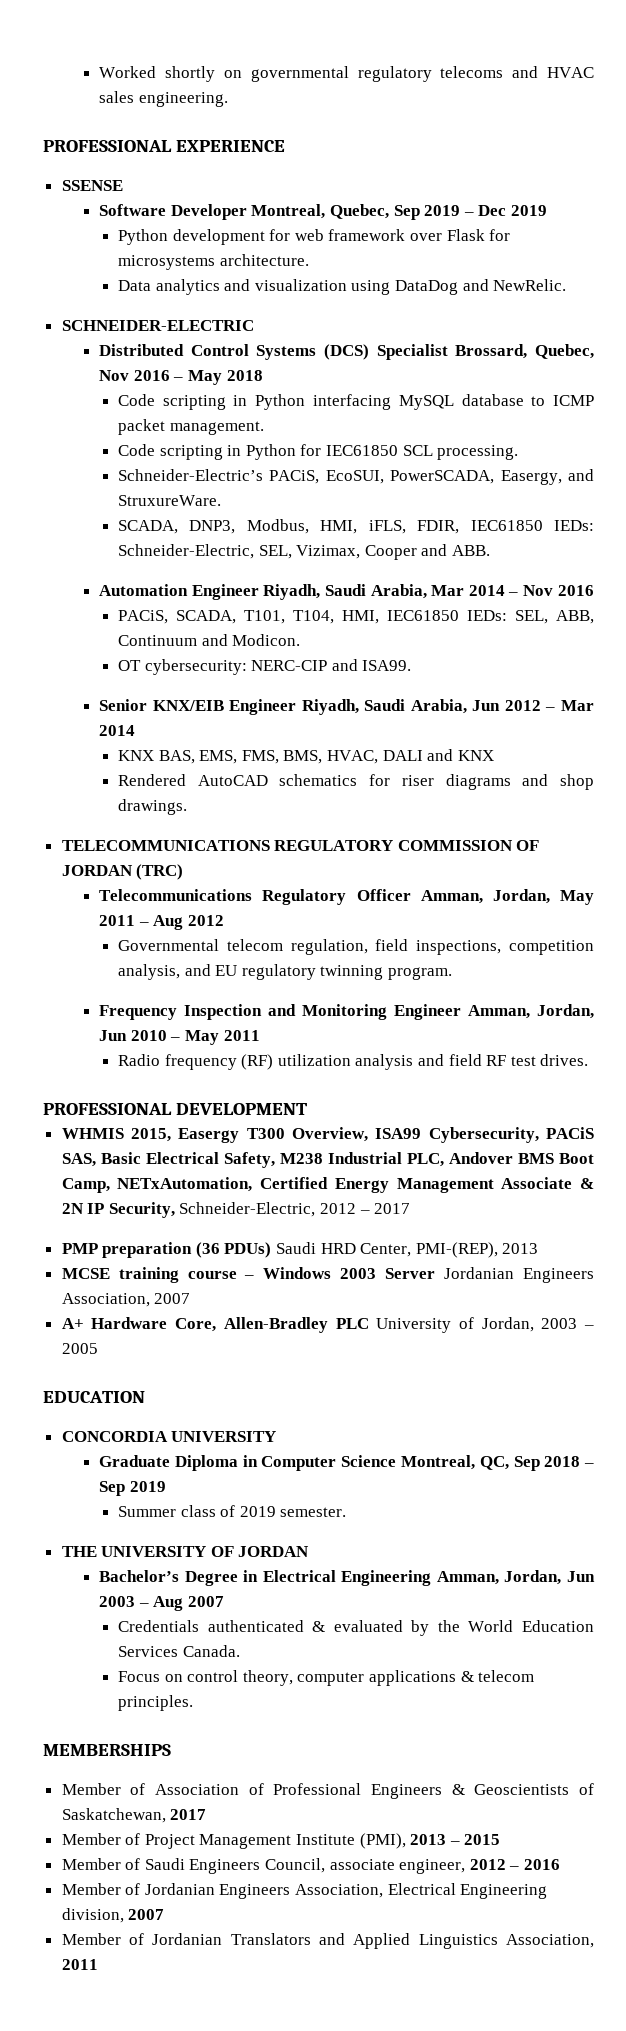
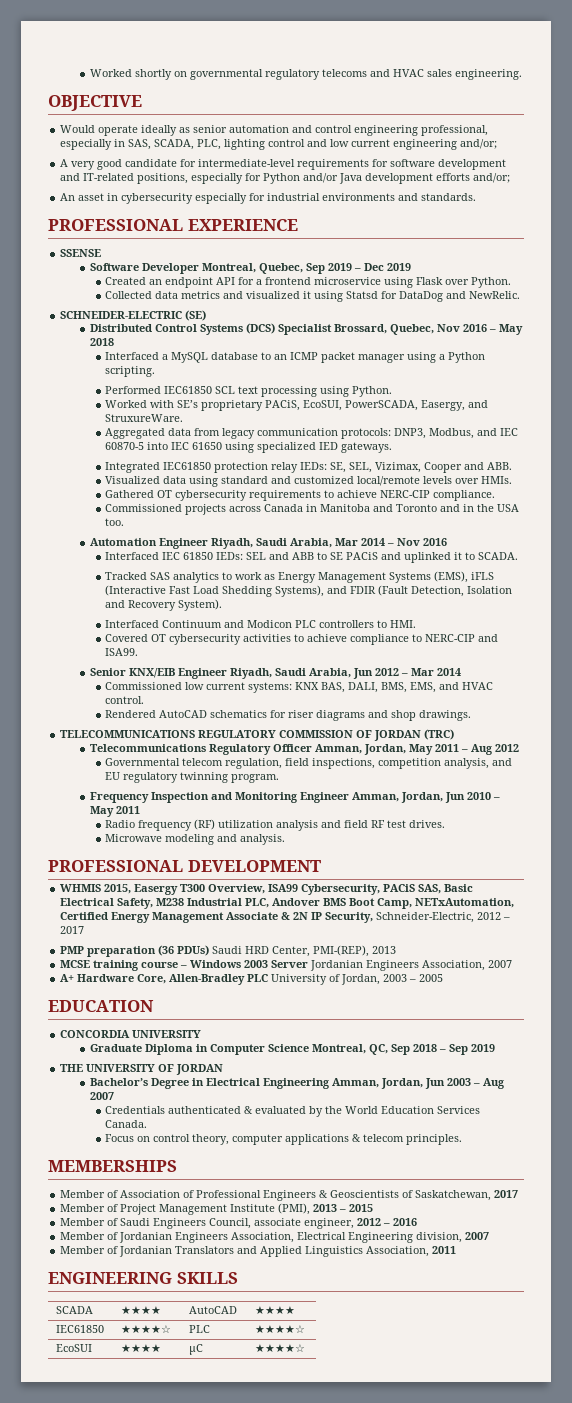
(228, 99) none -> [48,95,142,111] [60,125,489,136] [60,139,498,150] [60,159,507,170] [60,173,511,184] [60,193,477,204] // OBJECTIVE // Would operate ideally as senior automation and control engineering professional, especially in SAS, SCADA, PLC, lighting control and low current engineering and/or; // A very good candidate for intermediate-level requirements for software development and IT-related positions, especially for Python and/or Java development efforts and/or; // An asset in cybersecurity especially for industrial environments and standards.
[117,229,511,245] [117,254,309,270] [117,279,391,295] Python development for web framework over Flask for microsystems architecture. // Data analytics and visualization using -> [105,277,512,288] [105,291,398,302] Created an endpoint API for a frontend microservice using Flask over Python. // Collected data metrics and visualized it using Statsd for
(254, 325) none -> [185,310,207,321] (SE)
[117,394,391,410] Code scripting in Python interfacing -> [105,352,169,360] Interfaced a
(546, 401) none -> [274,354,288,360] an
[169,421,264,435] [117,444,519,460] [117,469,263,481] management. // Code scripting in Python for IEC61850 SCL processing. // Schneider-Electric’s -> [358,352,486,363] [105,366,156,377] [105,386,393,397] [105,400,264,411] manager using a Python scripting. // Performed IEC61850 SCL text processing using Python. // Worked with SE’s proprietary
[117,519,595,534] [117,544,254,559] SCADA, DNP3, Modbus, HMI, iFLS, FDIR, IEC61850 IEDs: Schneider-Electric, -> [105,428,519,439] [105,442,393,453] [105,462,347,473] Aggregated data from legacy communication protocols: DNP3, Modbus, and IEC 60870-5 into IEC 61650 using specialized IED gateways. // Integrated IEC61850 protection relay IEDs: SE,
(490, 550) none -> [105,476,513,487] [105,490,496,501] [105,504,520,515] [105,518,125,526] // Visualized data using standard and customized local/remote levels over HMIs. // Gathered OT cybersecurity requirements to achieve NERC-CIP compliance. // Commissioned projects across Canada in Manitoba and Toronto and in the USA too.
[117,610,594,624] [117,634,301,646] [117,659,247,675] PACiS, SCADA, T101, T104, HMI, IEC61850 IEDs: SEL, ABB, Continuum and Modicon. // OT cybersecurity: -> [105,552,519,563] [105,571,495,583] [105,585,513,597] [105,599,223,611] [105,620,417,628] [105,634,423,645] Interfaced IEC 61850 IEDs: SEL and ABB to SE PACiS and uplinked it to SCADA. // Tracked SAS analytics to work as Energy Management Systems (EMS), iFLS (Interactive Fast Load Shedding Systems), and FDIR (Fault Detection, Isolation and Recovery System). // Interfaced Continuum and Modicon PLC controllers to HMI. // Covered OT cybersecurity activities to achieve compliance to
[117,749,494,764] KNX BAS, EMS, FMS, BMS, HVAC, DALI and KNX -> [105,682,494,693] [105,696,145,704] Commissioned low current systems: KNX BAS, DALI, BMS, EMS, and HVAC control.
(589, 1060) none -> [105,834,286,845] // Microwave modeling and analysis.
[117,1505,347,1517] // Summer class of 2019 semester. -> (496, 1048) none
(98, 1964) none -> [48,1272,238,1284] [56,1306,94,1314] [121,1306,162,1315] [189,1306,238,1314] [255,1306,296,1315] [56,1325,105,1333] [121,1325,172,1334] [189,1325,211,1333] [255,1325,306,1334] [56,1344,93,1352] [121,1344,162,1353] [189,1344,204,1355] [255,1344,306,1353] // ENGINEERING SKILLS // SCADA | ★★★★ | AutoCAD | ★★★★ // IEC61850 | ★★★★☆ | PLC | ★★★★☆ // EcoSUI | ★★★★ | μC | ★★★★☆

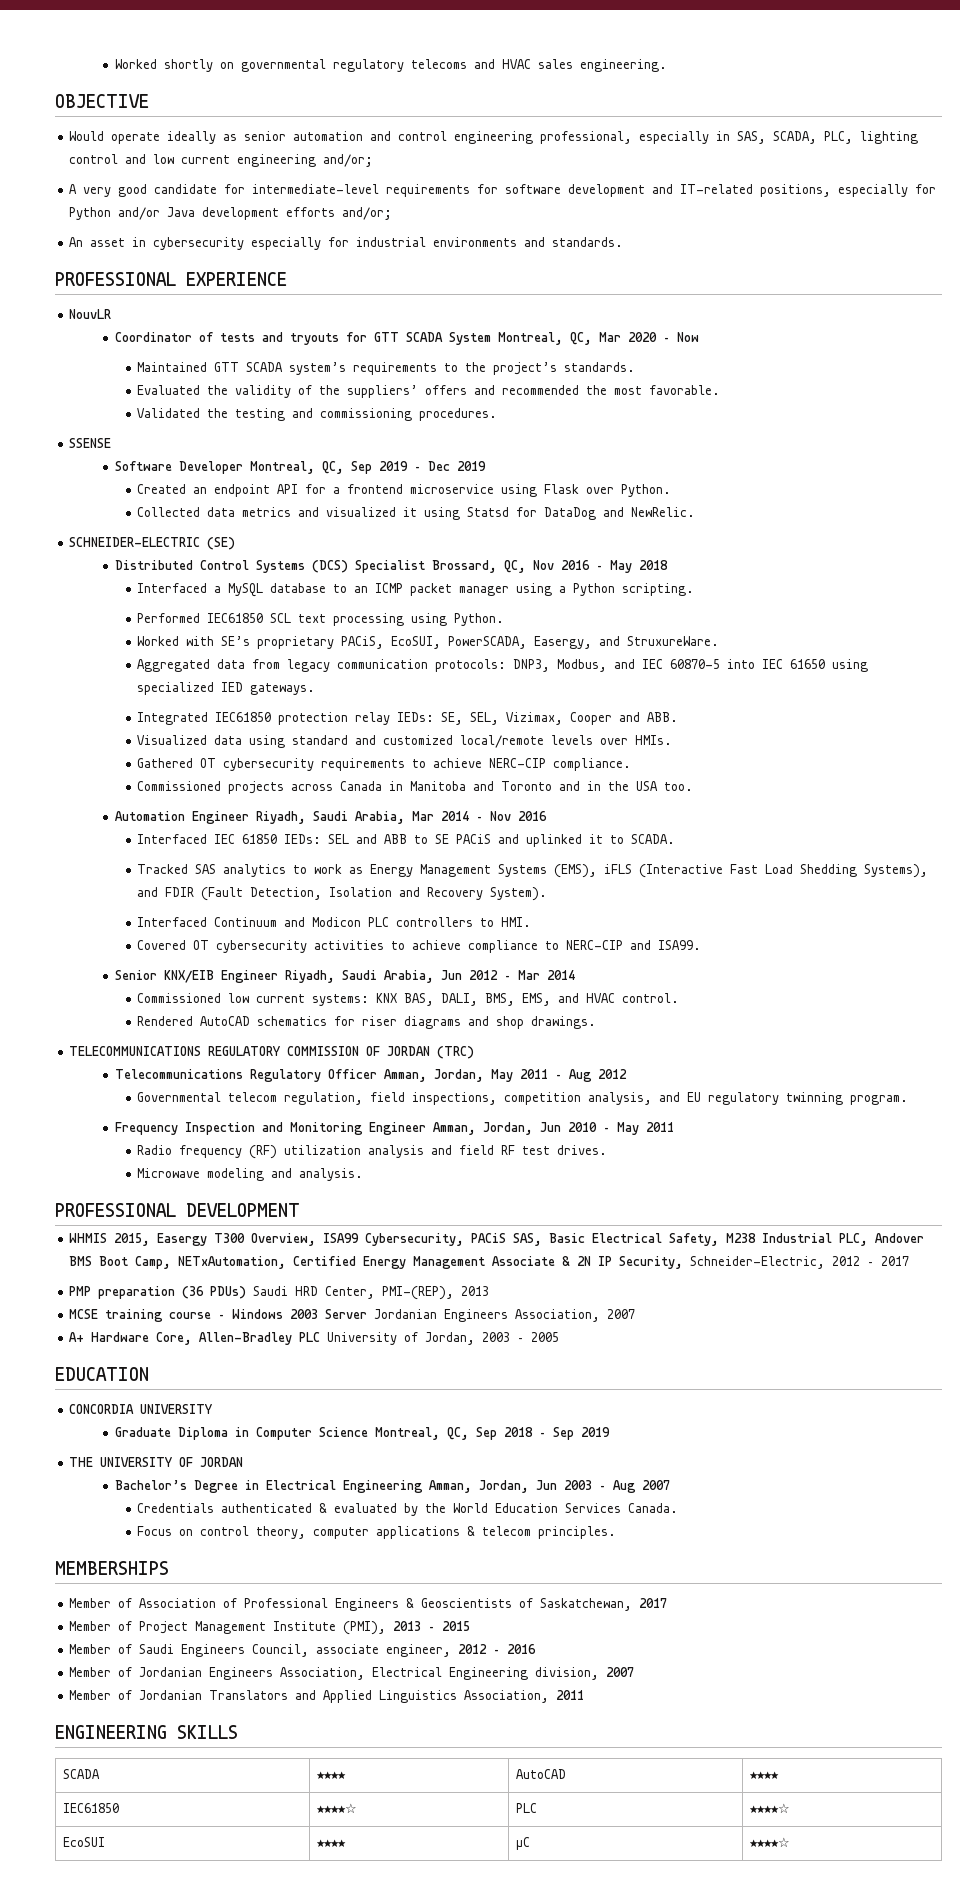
(298, 225) none -> [69,309,112,319] [114,332,699,345] [137,362,636,375] [137,385,721,398] [137,408,498,421] // NouvLR // Coordinator of tests and tryouts for GTT SCADA System Montreal, QC, Mar 2020 – Now // Maintained GTT SCADA system’s requirements to the project’s standards. // Evaluated the validity of the suppliers’ offers and recommended the most favorable. // Validated the testing and commissioning procedures.
[259,263,304,274] Quebec, -> [321,461,344,474] QC,
[390,324,435,335] Quebec, -> [503,560,526,573] QC,

